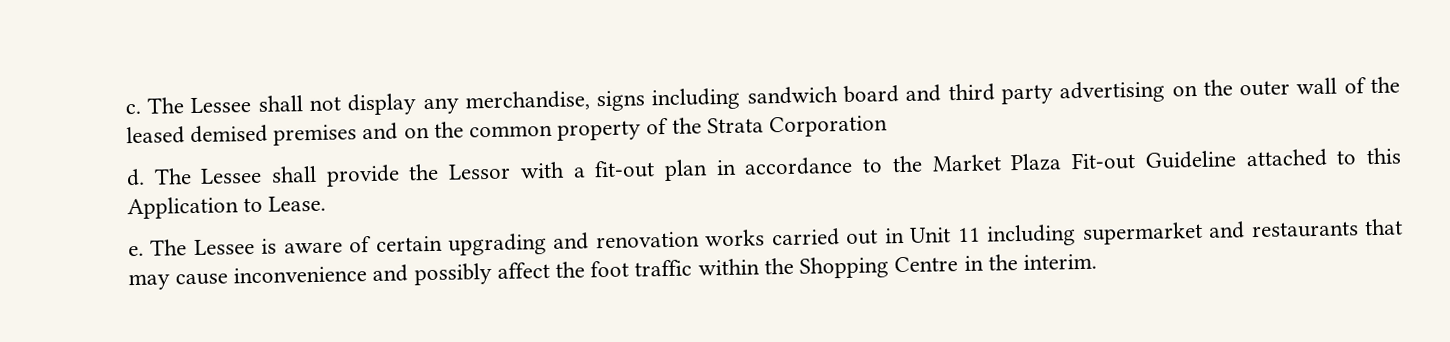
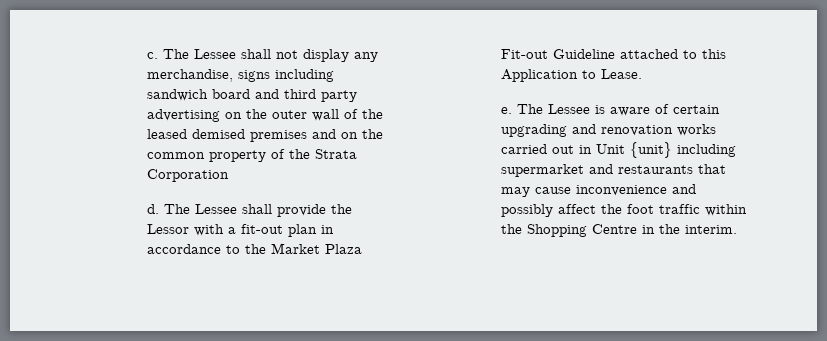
[956,227,981,243] 11 -> [630,142,673,158] {unit}

